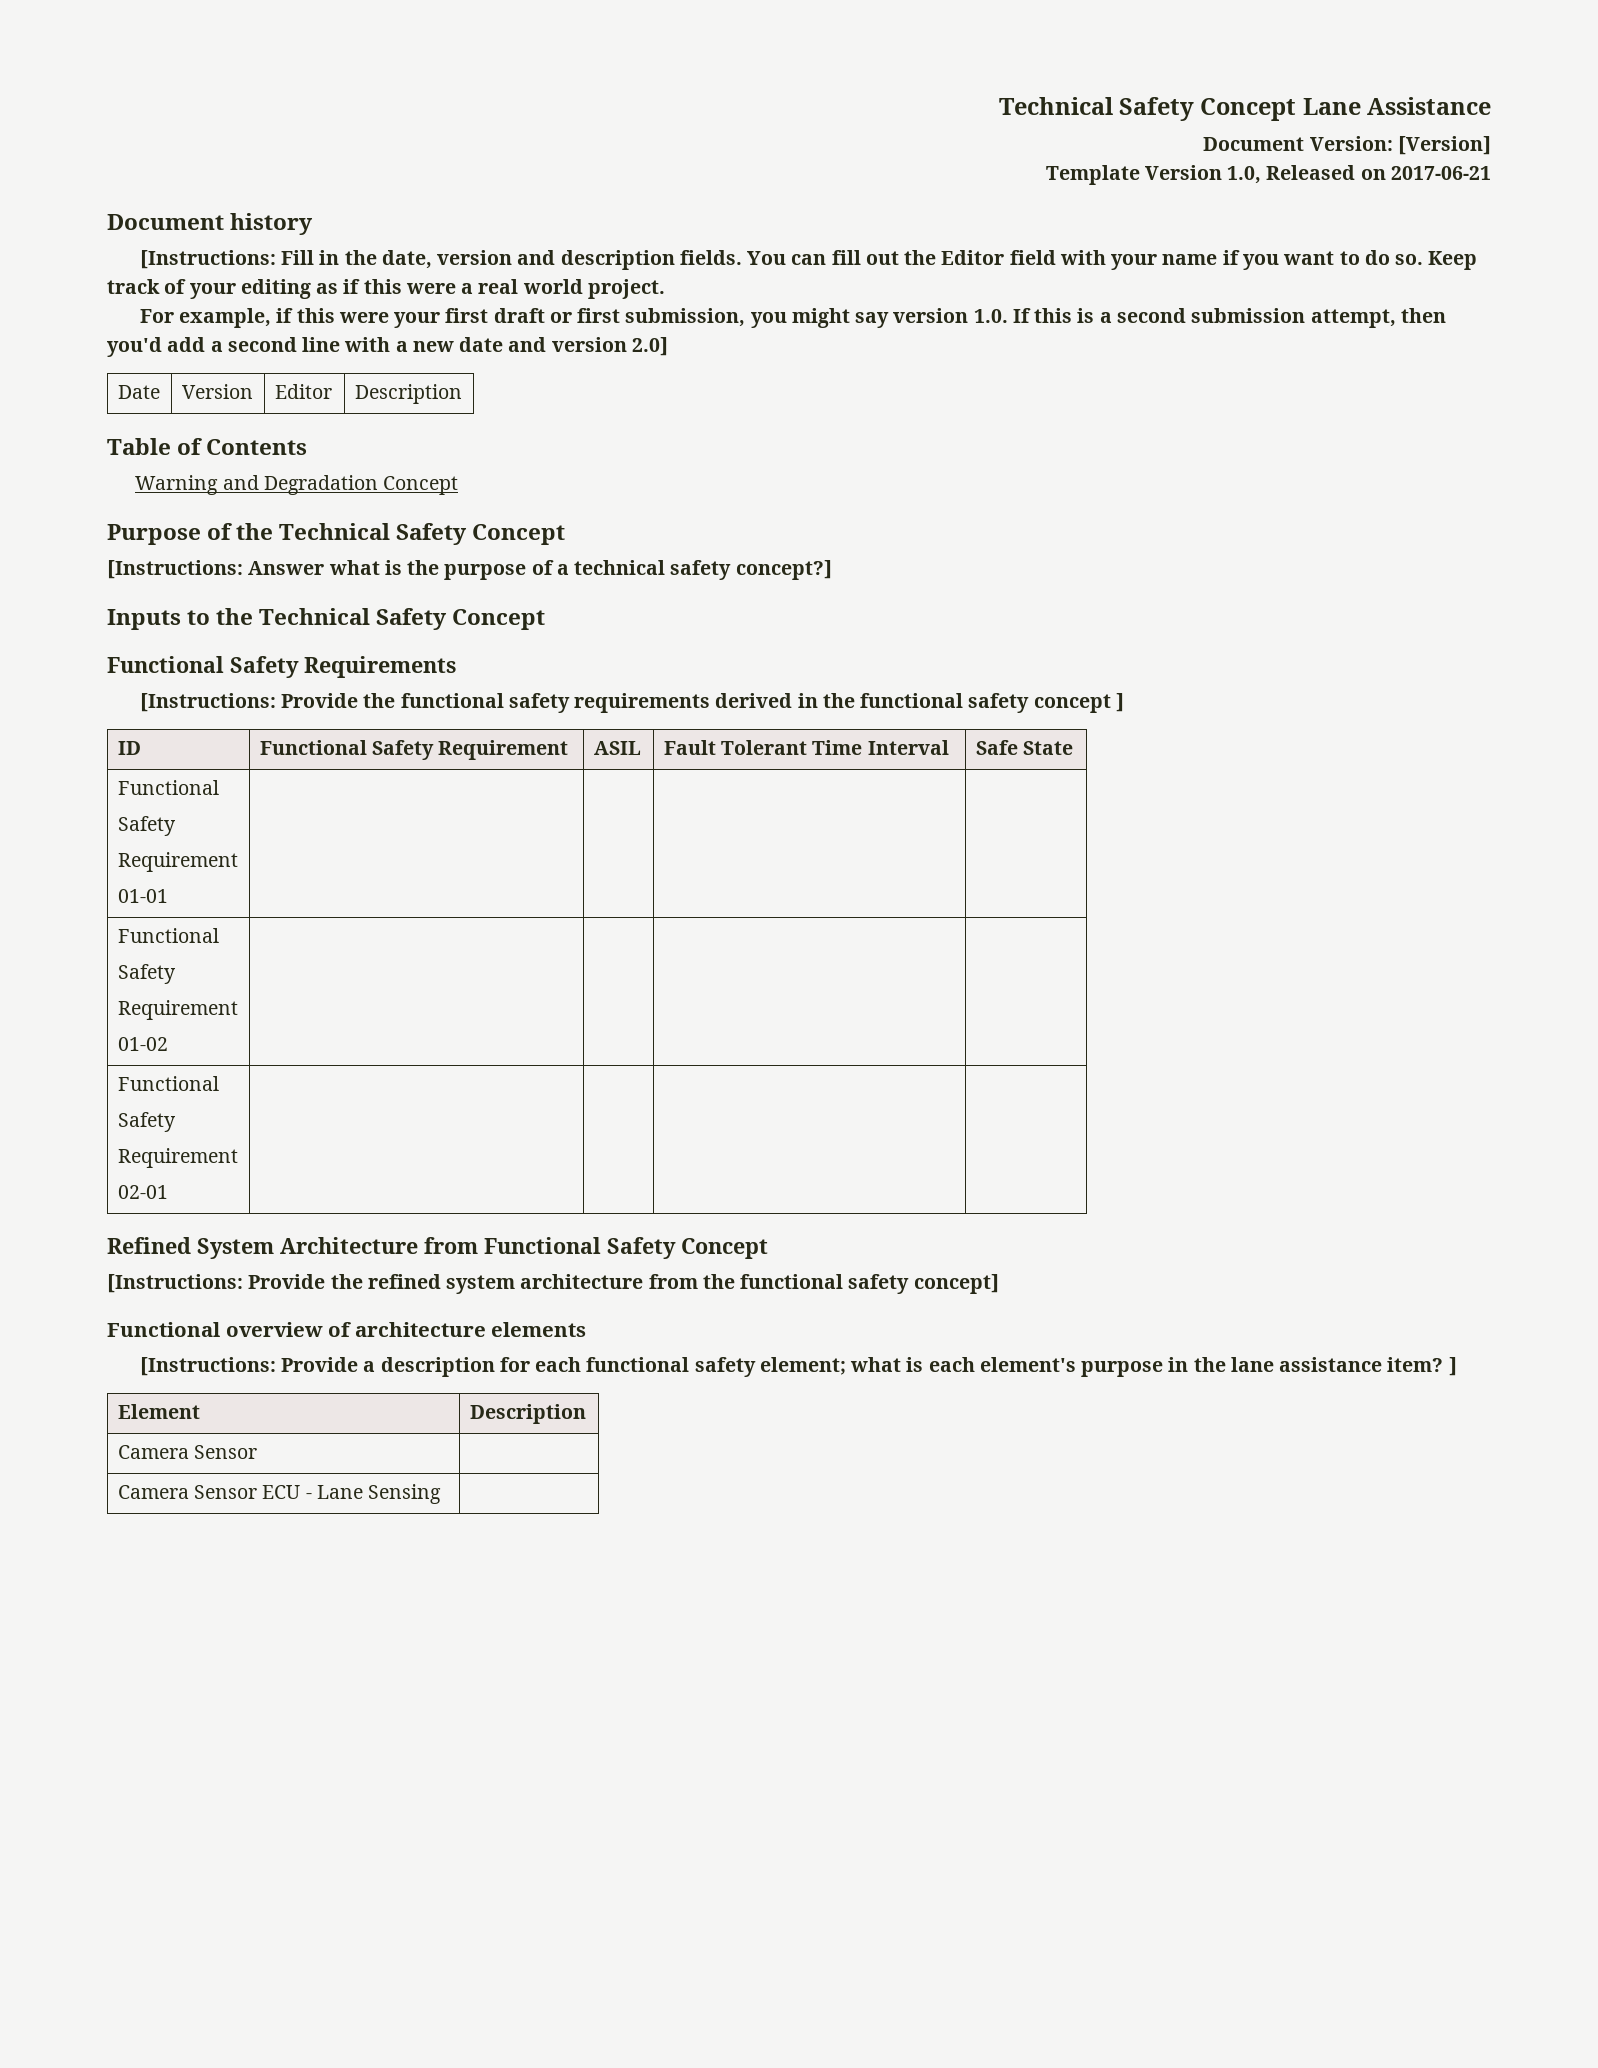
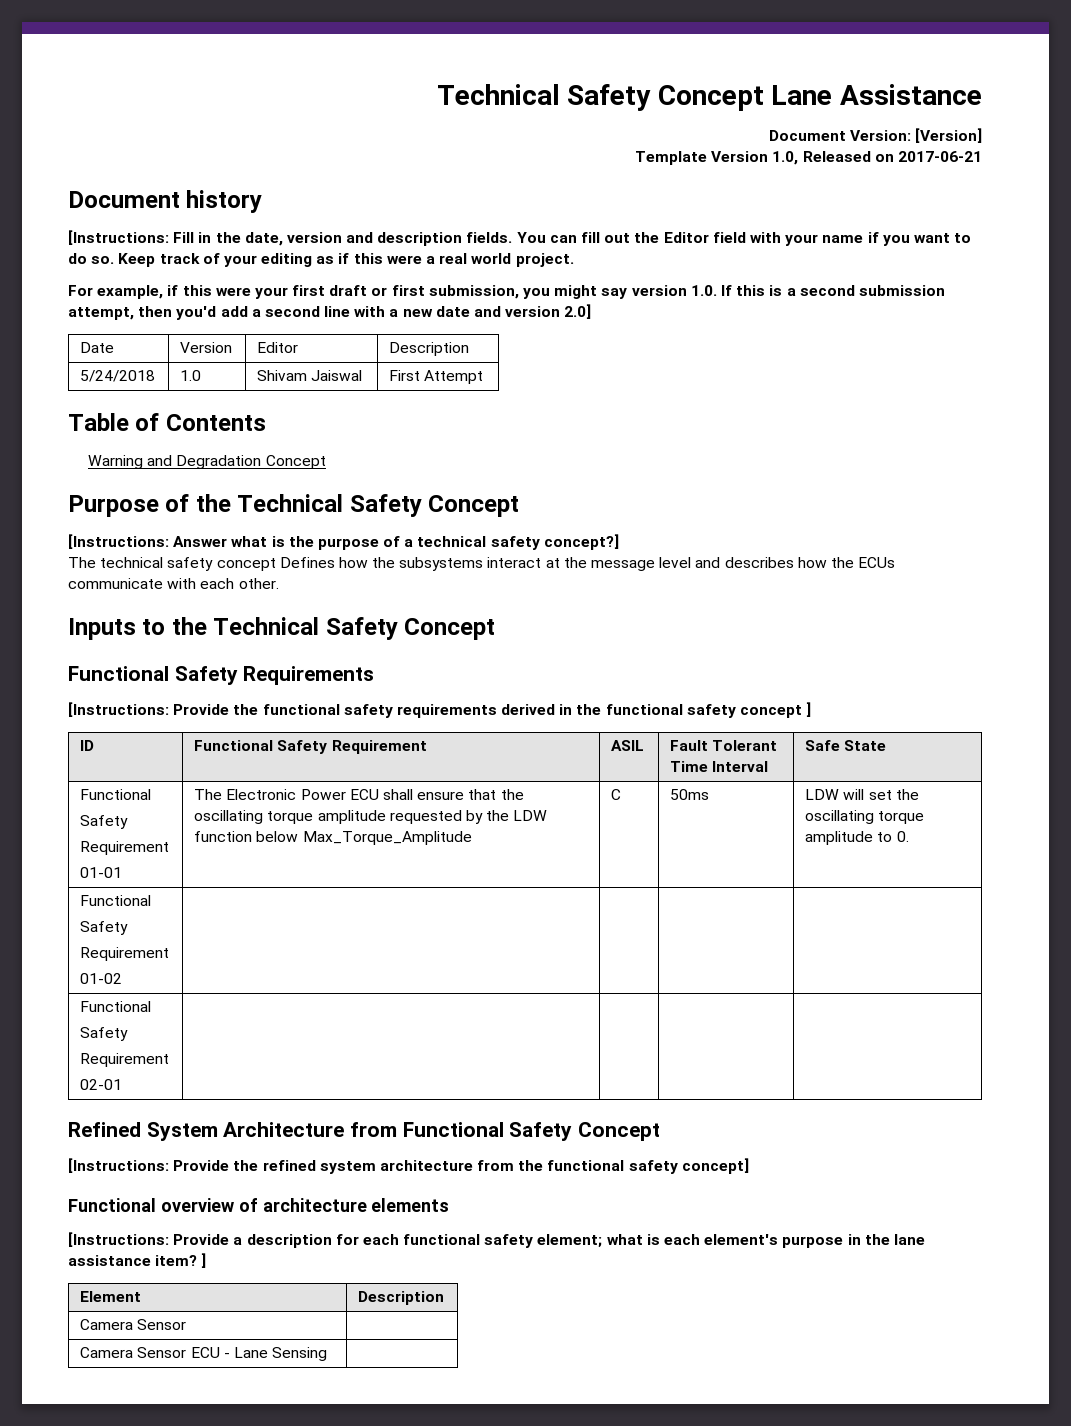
(462, 394) none -> [80,370,156,382] [180,370,202,381] [257,370,363,381] [389,370,484,384] // 5/24/2018 | 1.0 | Shivam Jaiswal | First Attempt
(832, 570) none -> [68,557,896,571] [68,578,279,589] // The technical safety concept Defines how the subsystems interact at the message level and describes how the ECUs communicate with each other.
(168, 896) | | | -> [194,789,524,800] [194,810,548,824] [194,831,472,845] [611,789,622,800] [670,789,710,800] [805,789,919,800] [805,810,925,824] [805,831,909,845] The Electronic Power ECU shall ensure that the oscillating torque amplitude requested by the LDW function below Max_Torque_Amplitude | C | 50ms | LDW will set the oscillating torque amplitude to 0.

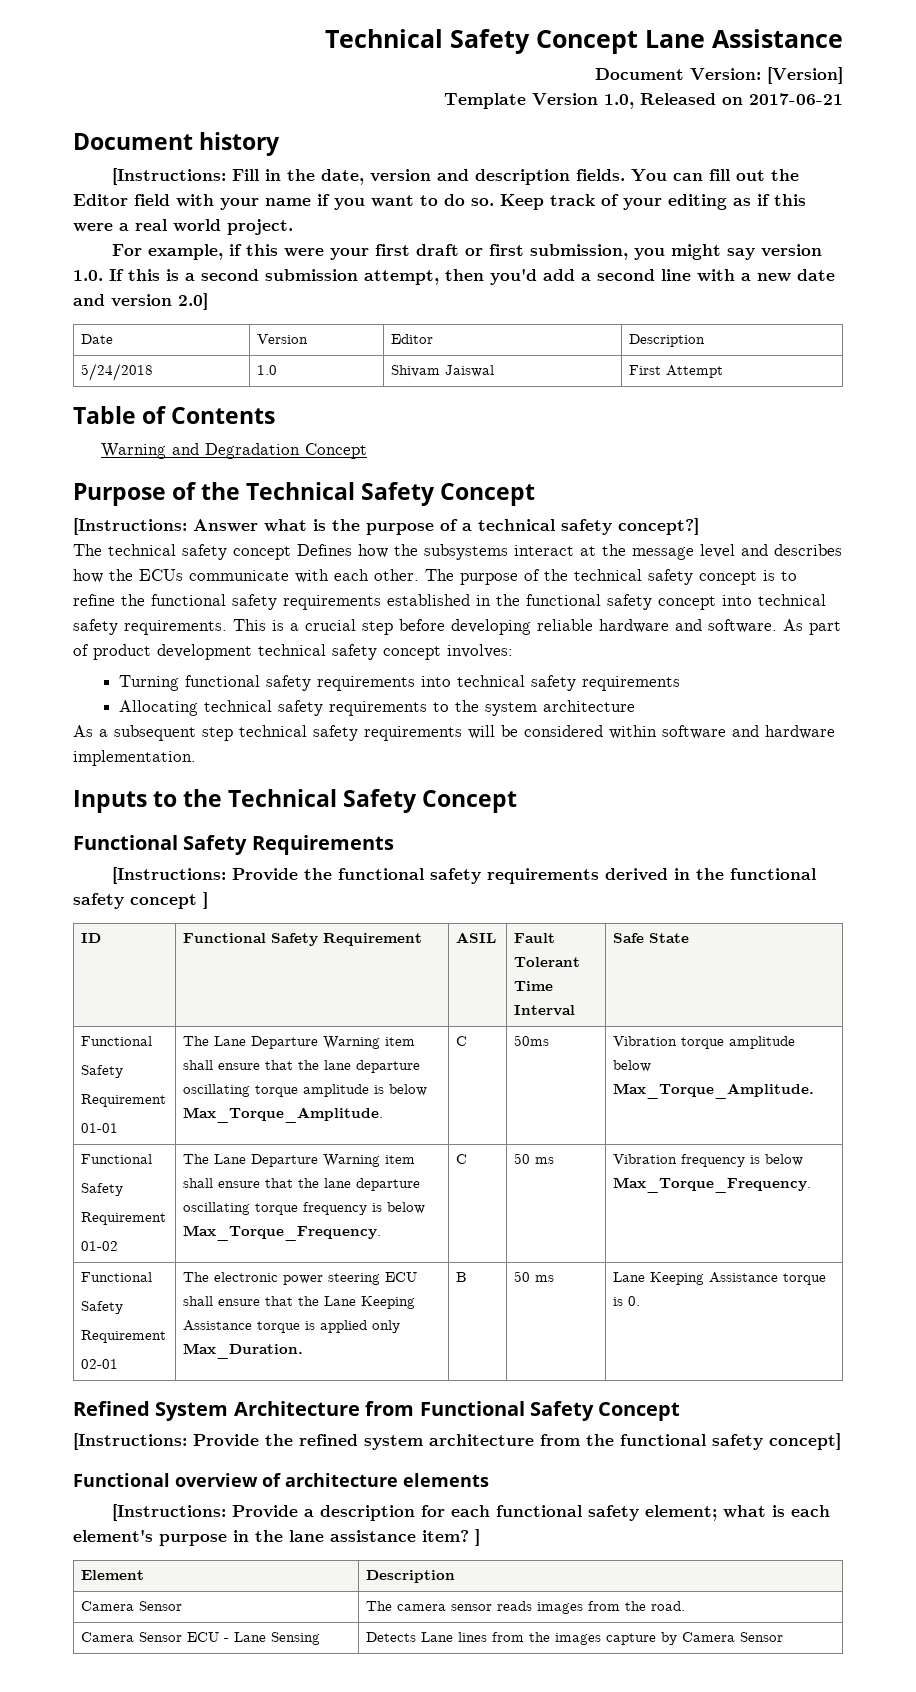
(279, 583) none -> [425,569,797,585] [73,594,826,610] [73,619,841,635] [73,644,513,660] [119,675,681,691] [119,700,636,716] [73,725,835,741] [73,750,196,766] The purpose of the technical safety concept is to refine the functional safety requirements established in the functional safety concept into technical safety requirements. This is a crucial step before developing reliable hardware and software. As part of product development technical safety concept involves: // Turning functional safety requirements into technical safety requirements // Allocating technical safety requirements to the system architecture // As a subsequent step technical safety requirements will be considered within software and hardware implementation.
[226,789,524,800] [194,810,548,824] [194,831,472,845] [611,789,622,800] [670,789,710,800] [805,789,919,800] [805,810,925,824] [805,831,909,845] [80,895,152,906] [80,921,129,935] [80,947,170,961] [80,973,123,984] [80,1001,152,1012] [80,1027,129,1041] [80,1053,170,1067] [80,1079,123,1090] Electronic Power ECU shall ensure that the oscillating torque amplitude requested by the LDW function below Max_Torque_Amplitude | C | 50ms | LDW will set the oscillating torque amplitude to 0. // Functional // Safety // Requirement // 01-02 | | | | // Functional // Safety // Requirement // 02-01 | | | | -> [214,1036,416,1049] [183,1060,421,1073] [183,1084,428,1097] [183,1107,384,1123] [456,1036,468,1046] [514,1035,550,1046] [613,1036,796,1049] [613,1060,652,1072] [613,1083,815,1099] [81,1154,153,1164] [81,1183,124,1196] [81,1212,167,1225] [81,1241,119,1251] [183,1154,416,1167] [183,1178,421,1191] [183,1202,426,1215] [183,1225,382,1241] [456,1154,468,1164] [514,1153,555,1164] [613,1154,804,1167] [613,1177,812,1193] [81,1272,153,1282] [81,1301,124,1314] [81,1330,167,1343] [81,1359,119,1369] [183,1272,418,1285] [183,1296,416,1309] [183,1320,401,1333] [183,1343,304,1359] [456,1272,468,1282] [514,1271,555,1282] [613,1272,827,1285] [613,1296,641,1306] Lane Departure Warning item shall ensure that the lane departure oscillating torque amplitude is below Max_Torque_Amplitude. | C | 50ms | Vibration torque amplitude below Max_Torque_Amplitude. // Functional // Safety // Requirement // 01-02 | The Lane Departure Warning item shall ensure that the lane departure oscillating torque frequency is below Max_Torque_Frequency. | C | 50 ms | Vibration frequency is below Max_Torque_Frequency. // Functional // Safety // Requirement // 02-01 | The electronic power steering ECU shall ensure that the Lane Keeping Assistance torque is applied only Max_Duration. | B | 50 ms | Lane Keeping Assistance torque is 0.
(187, 1324) none -> [366,1601,686,1614] The camera sensor reads images from the road.
(328, 1354) none -> [366,1632,784,1645] Detects Lane lines from the images capture by Camera Sensor

